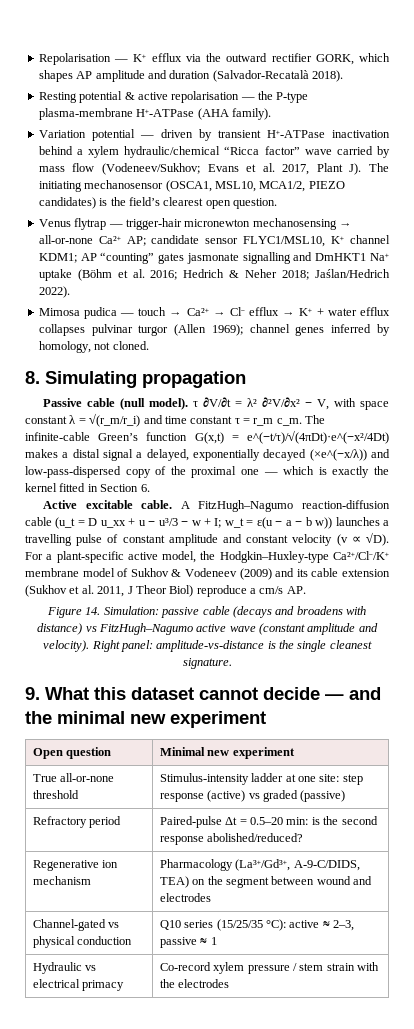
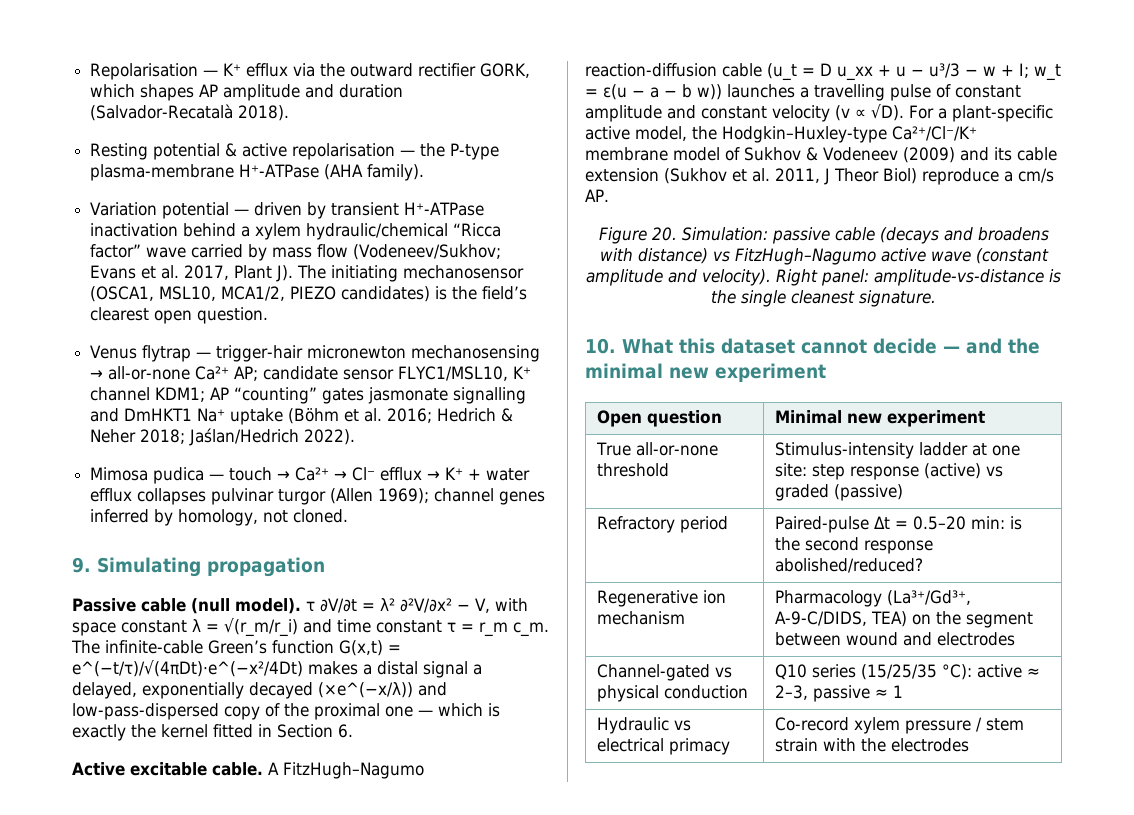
[25,371,40,384] 8. -> [72,557,91,573] 9.
[85,607,101,615] 14. -> [651,227,677,241] 20.
[25,687,40,700] 9. -> [585,338,616,354] 10.

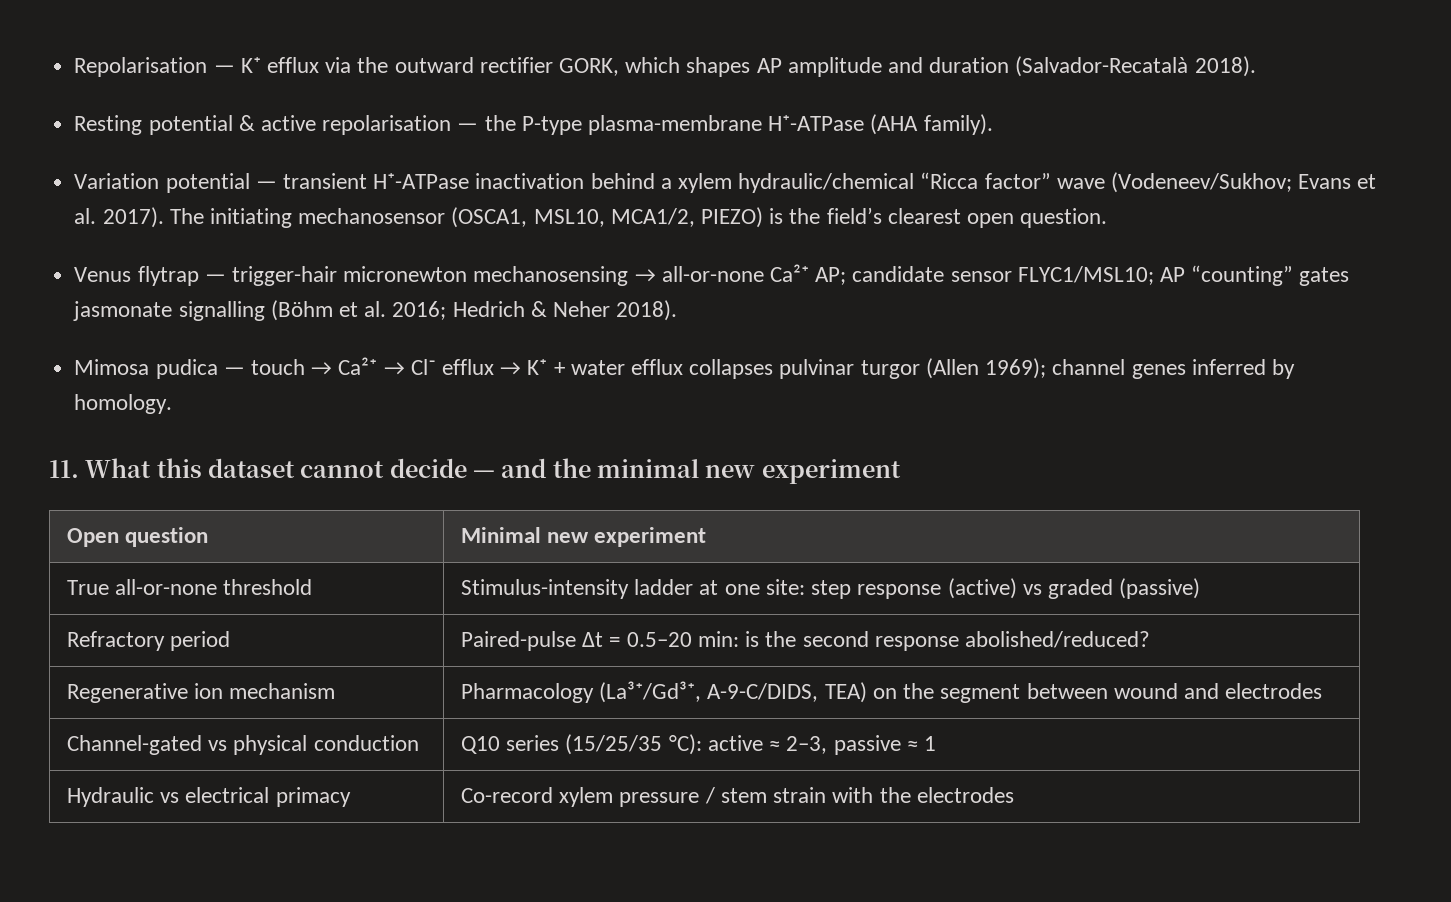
[254,202,327,219] driven by -> (277, 185) none
[191,244,349,261] carried by mass flow -> (1105, 183) none
[184,265,294,282] 2017, Plant J). -> [102,207,164,228] 2017).
[290,286,431,302] PIEZO candidates) -> [700,207,763,228] PIEZO)
[398,366,532,381] [90,387,206,402] FLYC1/MSL10, K⁺ channel KDM1; -> [1017,266,1154,285] FLYC1/MSL10;
[90,408,284,425] and DmHKT1 Na⁺ uptake -> (265, 311) none
[140,428,356,446] 2018; Jaślan/Hedrich 2022). -> [616,300,678,321] 2018).
[178,509,349,526] [72,557,325,577] [72,598,528,614] [72,618,549,637] [71,640,401,656] [72,660,482,678] [72,682,447,699] [72,703,500,720] [72,724,353,741] [72,762,424,779] [585,63,1061,81] [585,84,1021,101] [585,104,1053,122] [585,126,977,143] [585,147,1057,163] [585,168,1054,185] [585,189,609,202] [598,227,1049,244] [599,248,1049,265] [586,269,1061,286] [711,290,936,307] [585,338,616,354] homology, not cloned. // 9. Simulating propagation // Passive cable (null model). τ ∂V/∂t = λ² ∂²V/∂x² − V, with space constant λ = √(r_m/r_i) and time constant τ = r_m c_m. The infinite-cable Green’s function G(x,t) = e^(−t/τ)/√(4πDt)·e^(−x²/4Dt) makes a distal signal a delayed, exponentially decayed (×e^(−x/λ)) and low-pass-dispersed copy of the proximal one — which is exactly the kernel fitted in Section 6. // Active excitable cable. A FitzHugh–Nagumo reaction-diffusion cable (u_t = D u_xx + u − u³/3 − w + I; w_t = ε(u − a − b w)) launches a travelling pulse of constant amplitude and constant velocity (v ∝ √D). For a plant-specific active model, the Hodgkin–Huxley-type Ca²⁺/Cl⁻/K⁺ membrane model of Sukhov & Vodeneev (2009) and its cable extension (Sukhov et al. 2011, J Theor Biol) reproduce a cm/s AP. // Figure 20. Simulation: passive cable (decays and broadens with distance) vs FitzHugh–Nagumo active wave (constant amplitude and velocity). Right panel: amplitude-vs-distance is the single cleanest signature. // 10. -> [74,394,173,414] [49,460,79,478] homology. // 11.

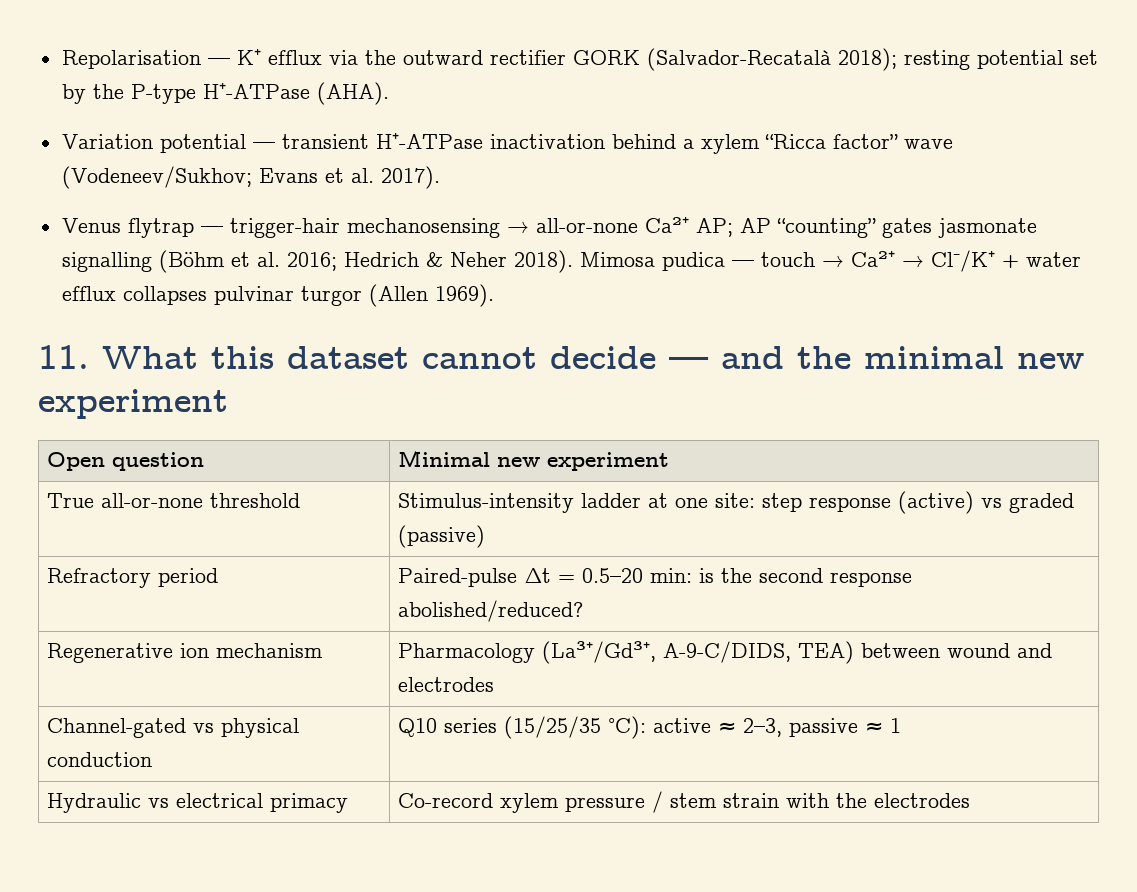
[558,56,1256,77] [74,114,993,135] GORK, which shapes AP amplitude and duration (Salvador-Recatalà 2018). // Resting potential & active repolarisation — the P-type plasma-membrane H⁺-ATPase (AHA family). -> [572,48,1098,71] [61,82,389,105] GORK (Salvador-Recatalà 2018); resting potential set by the P-type H⁺-ATPase (AHA).
[738,173,915,193] hydraulic/chemical -> (760, 144) none
[169,207,1108,228] The initiating mechanosensor (OSCA1, MSL10, MCA1/2, PIEZO) is the field’s clearest open question. -> (440, 177) none
[343,266,468,282] micronewton -> (340, 228) none
[852,266,1154,285] candidate sensor FLYC1/MSL10; -> (733, 227) none
(678, 310) // -> (573, 261) none
[410,359,548,375] Cl⁻ efflux → K⁺ -> [930,250,995,272] Cl⁻/K⁺
[985,358,1295,379] [74,394,173,414] 1969); channel genes inferred by homology. -> [434,284,494,307] 1969).
[872,683,1021,703] on the segment -> (855, 652) none

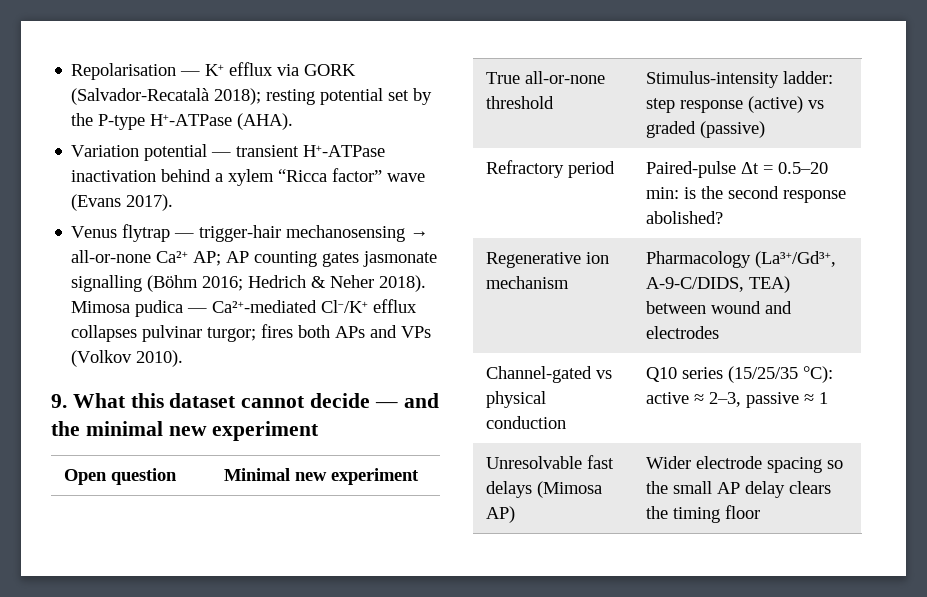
[364,50,566,65] the outward rectifier -> (300, 70) none
[61,166,374,189] (Vodeneev/Sukhov; Evans et al. -> [71,194,122,211] (Evans
[776,218,876,238] “counting” -> [254,251,318,267] counting
[230,252,280,267] et al. -> (199, 283) none
[760,250,1081,272] [61,284,494,307] [38,345,89,369] touch → Ca²⁺ → Cl⁻/K⁺ + water efflux collapses pulvinar turgor (Allen 1969). // 11. -> [212,299,418,313] [71,324,432,342] [71,350,184,367] [51,394,67,408] Ca²⁺-mediated Cl⁻/K⁺ efflux collapses pulvinar turgor; fires both APs and VPs (Volkov 2010). // 9.
[581,493,756,508] ladder at one site: -> [783,71,834,84] ladder:
[398,600,584,622] abolished/reduced? -> [646,211,724,224] abolished?
[47,793,349,813] [398,791,971,813] Hydraulic vs electrical primacy | Co-record xylem pressure / stem strain with the electrodes -> [486,455,615,469] [486,481,603,498] [486,506,516,523] [646,456,844,473] [646,481,832,498] [646,505,761,523] Unresolvable fast delays (Mimosa AP) | Wider electrode spacing so the small AP delay clears the timing floor

